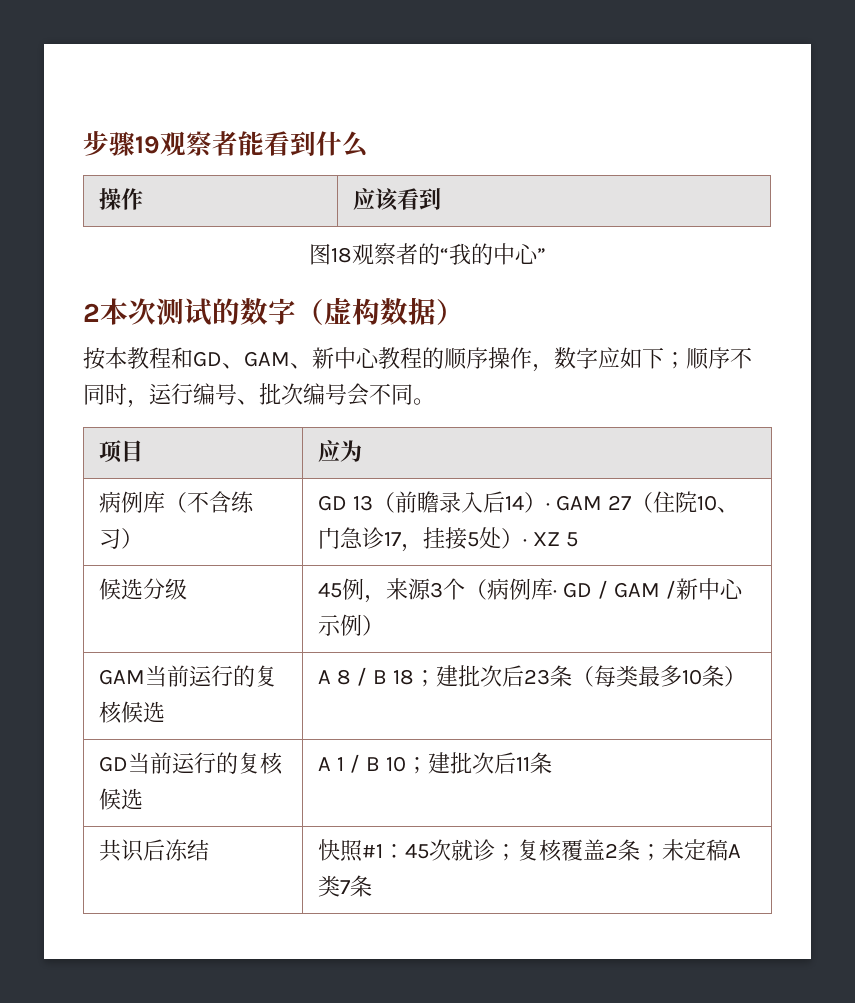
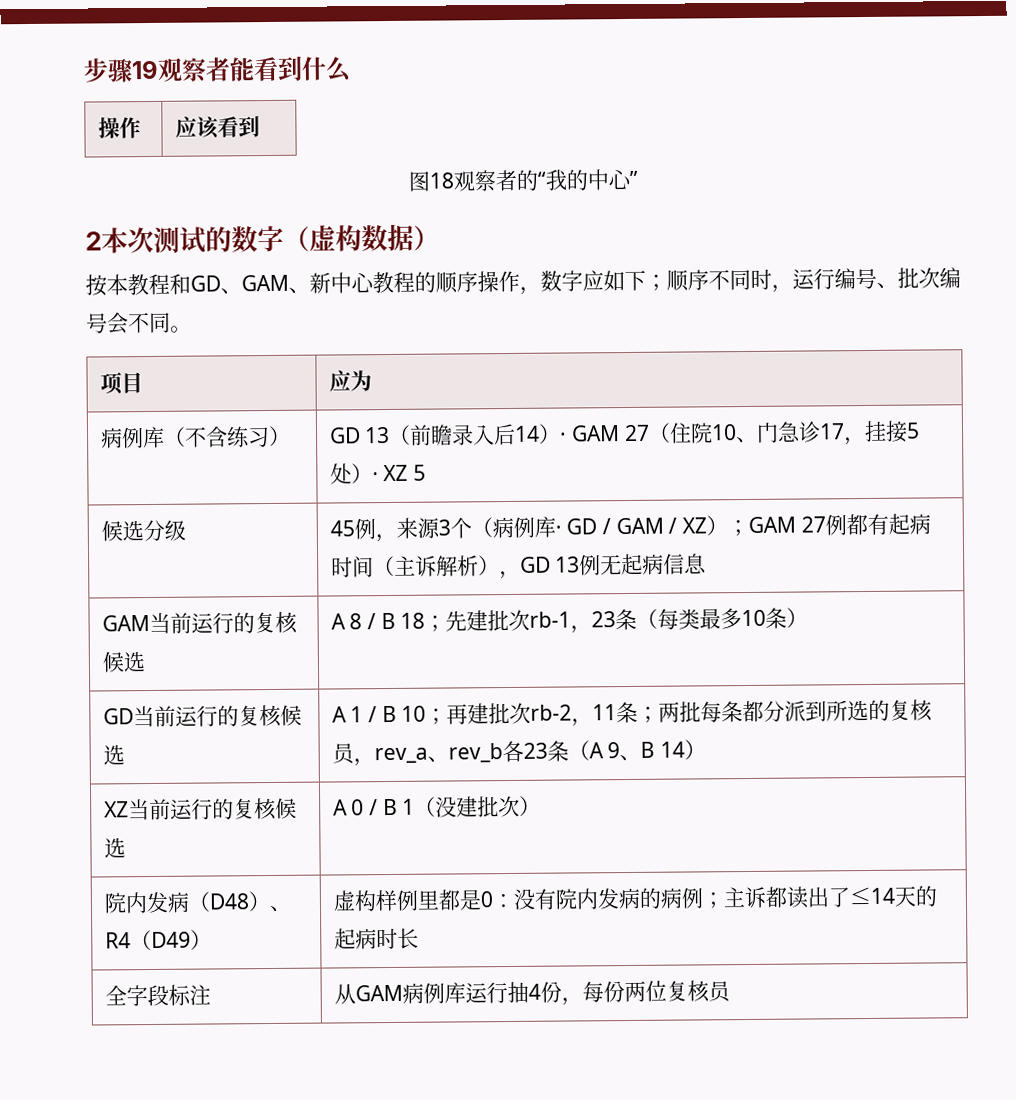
[675,578,744,600] [317,614,384,636] 新中心示例） -> [681,513,931,537] [330,553,708,580] XZ）；GAM 27例都有起病时间（主诉解析），GD 13例无起病信息
[435,665,524,687] 建批次后 -> [445,609,593,634] 先建批次rb-1，
[427,752,552,774] [98,839,209,862] [317,839,741,862] [317,875,372,897] 建批次后11条 // 共识后冻结 | 快照#1：45次就诊；复核覆盖2条；未定稿A类7条 -> [446,699,934,727] [331,739,706,767] [103,797,297,821] [103,837,126,859] [332,795,542,818] [103,891,292,914] [104,929,212,951] [332,885,938,912] [333,927,419,950] [104,984,211,1007] [333,980,732,1006] 再建批次rb-2，11条；两批每条都分派到所选的复核员，rev_a、rev_b各23条（A 9、B 14） // XZ当前运行的复核候选 | A 0 / B 1（没建批次） // 院内发病（D48）、R4（D49） | 虚构样例里都是0：没有院内发病的病例；主诉都读出了≤14天的起病时长 // 全字段标注 | 从GAM病例库运行抽4份，每份两位复核员

